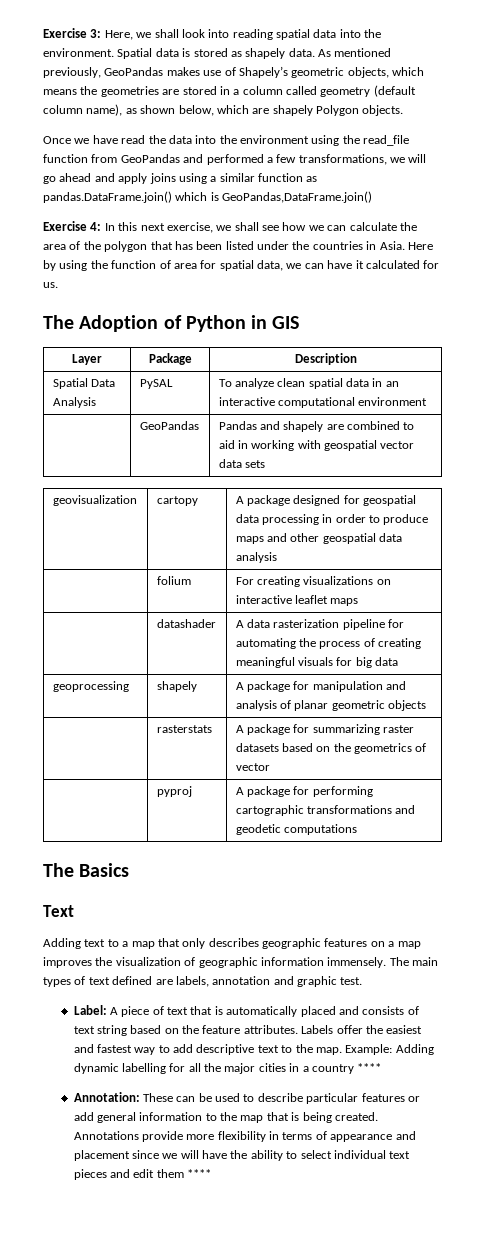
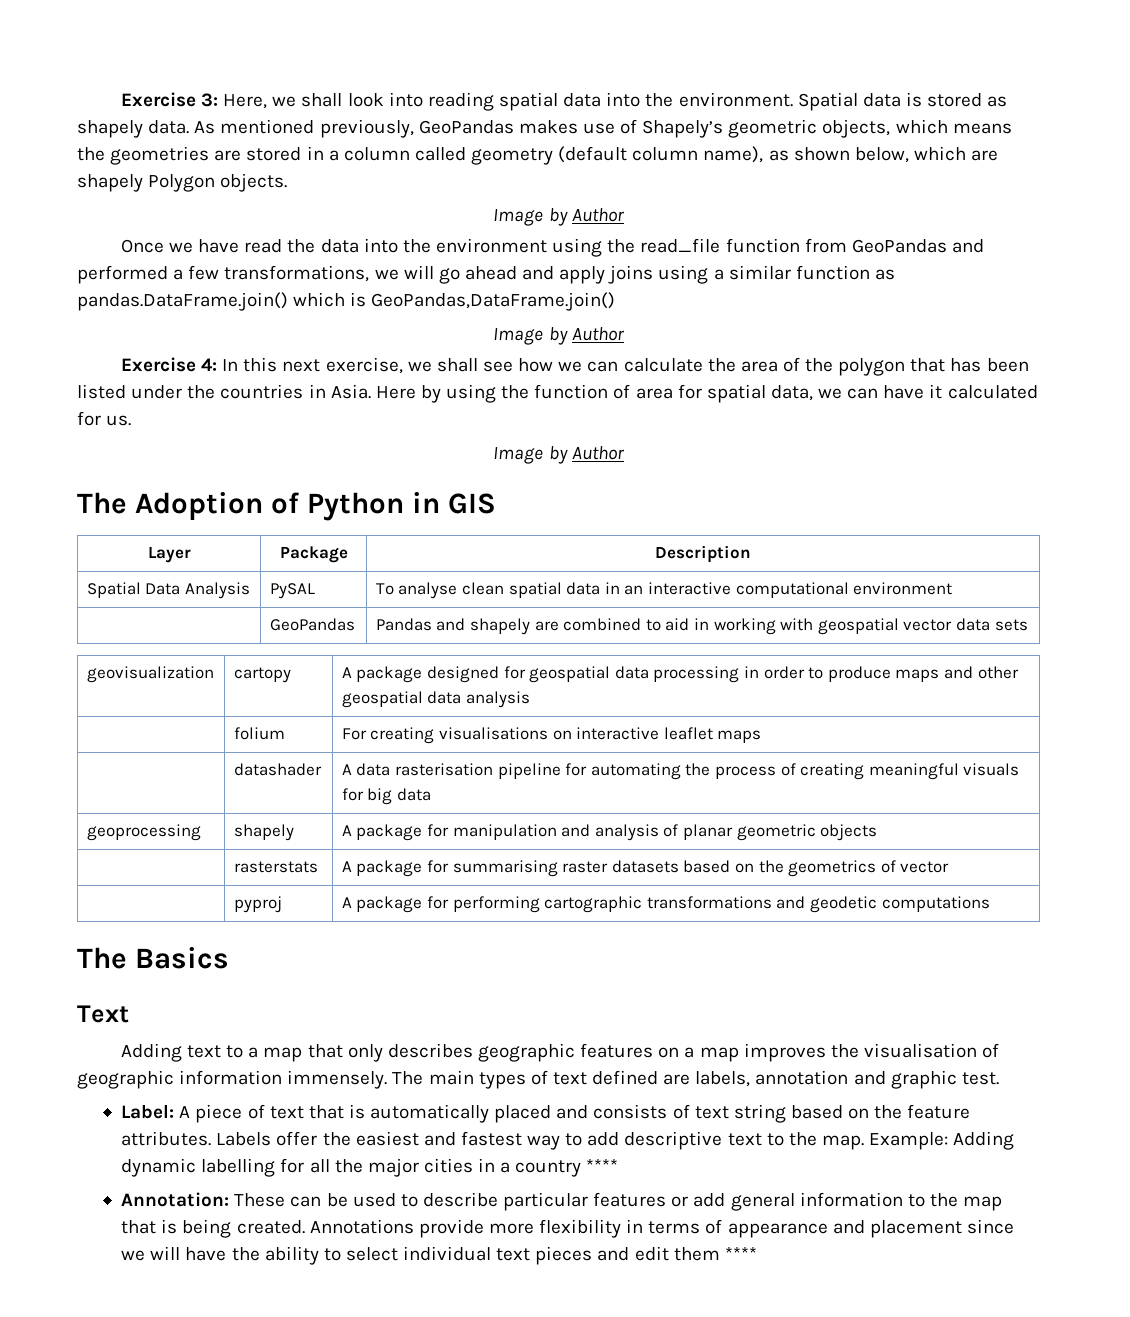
(404, 110) none -> [493,208,625,226] // Image by Author
(373, 197) none -> [493,327,625,345] // Image by Author
(58, 285) none -> [493,446,625,464] // Image by Author
[234,378,274,389] analyze -> [398,582,458,599] analyse
[303,576,374,585] visualizations -> [439,727,549,740] visualisations
[273,619,340,628] rasterization -> [395,763,494,776] rasterisation
[312,724,380,735] summarizing -> [452,860,558,877] summarising
[115,957,181,966] visualization -> [863,1043,977,1058] visualisation

